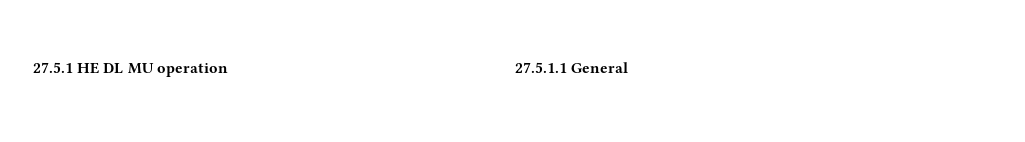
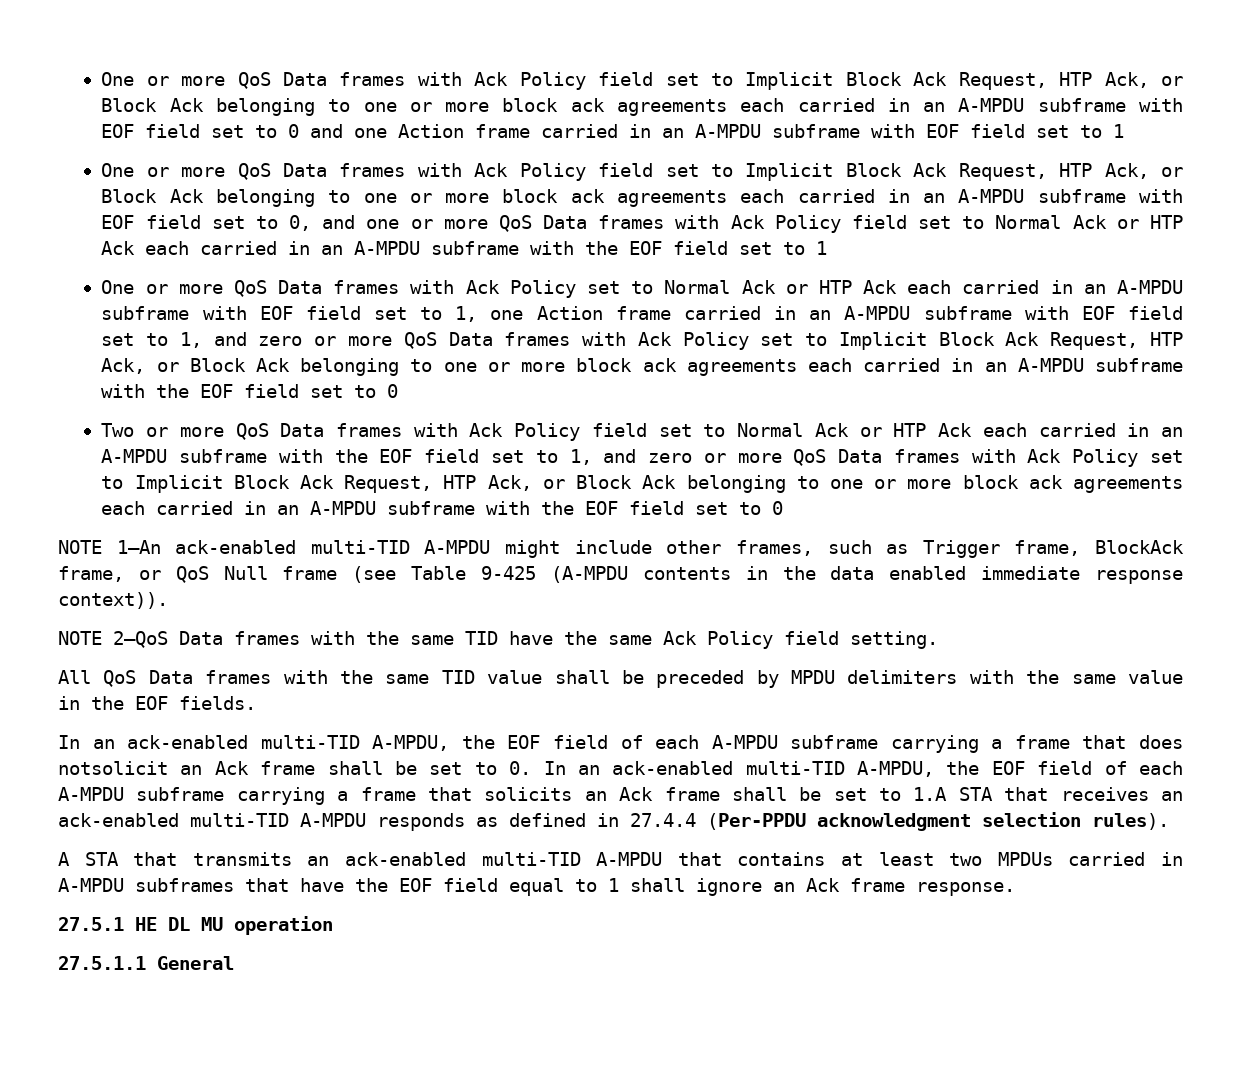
(33, 67) none -> [101,72,1183,90] [101,98,1183,116] [101,124,1125,138] [101,163,1183,181] [101,189,1183,207] [101,215,1184,233] [101,241,828,255] [101,280,1183,298] [101,306,1183,322] [101,332,1183,350] [101,358,1184,376] [101,384,399,398] [101,423,1184,441] [101,449,1183,467] [101,475,1184,493] [101,501,784,515] [58,540,1185,558] [58,566,1183,584] [58,592,168,609] [58,631,938,649] [58,670,1184,688] [58,696,256,710] [58,735,1183,753] [58,761,1184,777] [58,787,1184,805] [58,812,1169,831] [58,852,1183,866] [58,878,1015,896] One or more QoS Data frames with Ack Policy field set to Implicit Block Ack Request, HTP Ack, or Block Ack belonging to one or more block ack agreements each carried in an A-MPDU subframe with EOF field set to 0 and one Action frame carried in an A-MPDU subframe with EOF field set to 1 // One or more QoS Data frames with Ack Policy field set to Implicit Block Ack Request, HTP Ack, or Block Ack belonging to one or more block ack agreements each carried in an A-MPDU subframe with EOF field set to 0, and one or more QoS Data frames with Ack Policy field set to Normal Ack or HTP Ack each carried in an A-MPDU subframe with the EOF field set to 1 // One or more QoS Data frames with Ack Policy set to Normal Ack or HTP Ack each carried in an A-MPDU subframe with EOF field set to 1, one Action frame carried in an A-MPDU subframe with EOF field set to 1, and zero or more QoS Data frames with Ack Policy set to Implicit Block Ack Request, HTP Ack, or Block Ack belonging to one or more block ack agreements each carried in an A-MPDU subframe with the EOF field set to 0 // Two or more QoS Data frames with Ack Policy field set to Normal Ack or HTP Ack each carried in an A-MPDU subframe with the EOF field set to 1, and zero or more QoS Data frames with Ack Policy set to Implicit Block Ack Request, HTP Ack, or Block Ack belonging to one or more block ack agreements each carried in an A-MPDU subframe with the EOF field set to 0 // NOTE 1—An ack-enabled multi-TID A-MPDU might include other frames, such as Trigger frame, BlockAck frame, or QoS Null frame (see Table 9-425 (A-MPDU contents in the data enabled immediate response context)). // NOTE 2—QoS Data frames with the same TID have the same Ack Policy field setting. // All QoS Data frames with the same TID value shall be preceded by MPDU delimiters with the same value in the EOF fields. // In an ack-enabled multi-TID A-MPDU, the EOF field of each A-MPDU subframe carrying a frame that does notsolicit an Ack frame shall be set to 0. In an ack-enabled multi-TID A-MPDU, the EOF field of each A-MPDU subframe carrying a frame that solicits an Ack frame shall be set to 1.A STA that receives an ack-enabled multi-TID A-MPDU responds as defined in 27.4.4 (Per-PPDU acknowledgment selection rules). // A STA that transmits an ack-enabled multi-TID A-MPDU that contains at least two MPDUs carried in A-MPDU subframes that have the EOF field equal to 1 shall ignore an Ack frame response. //

